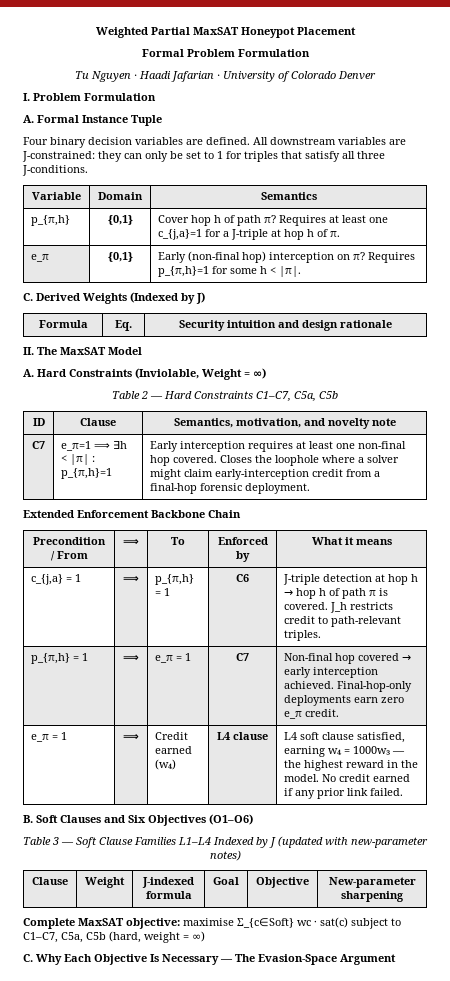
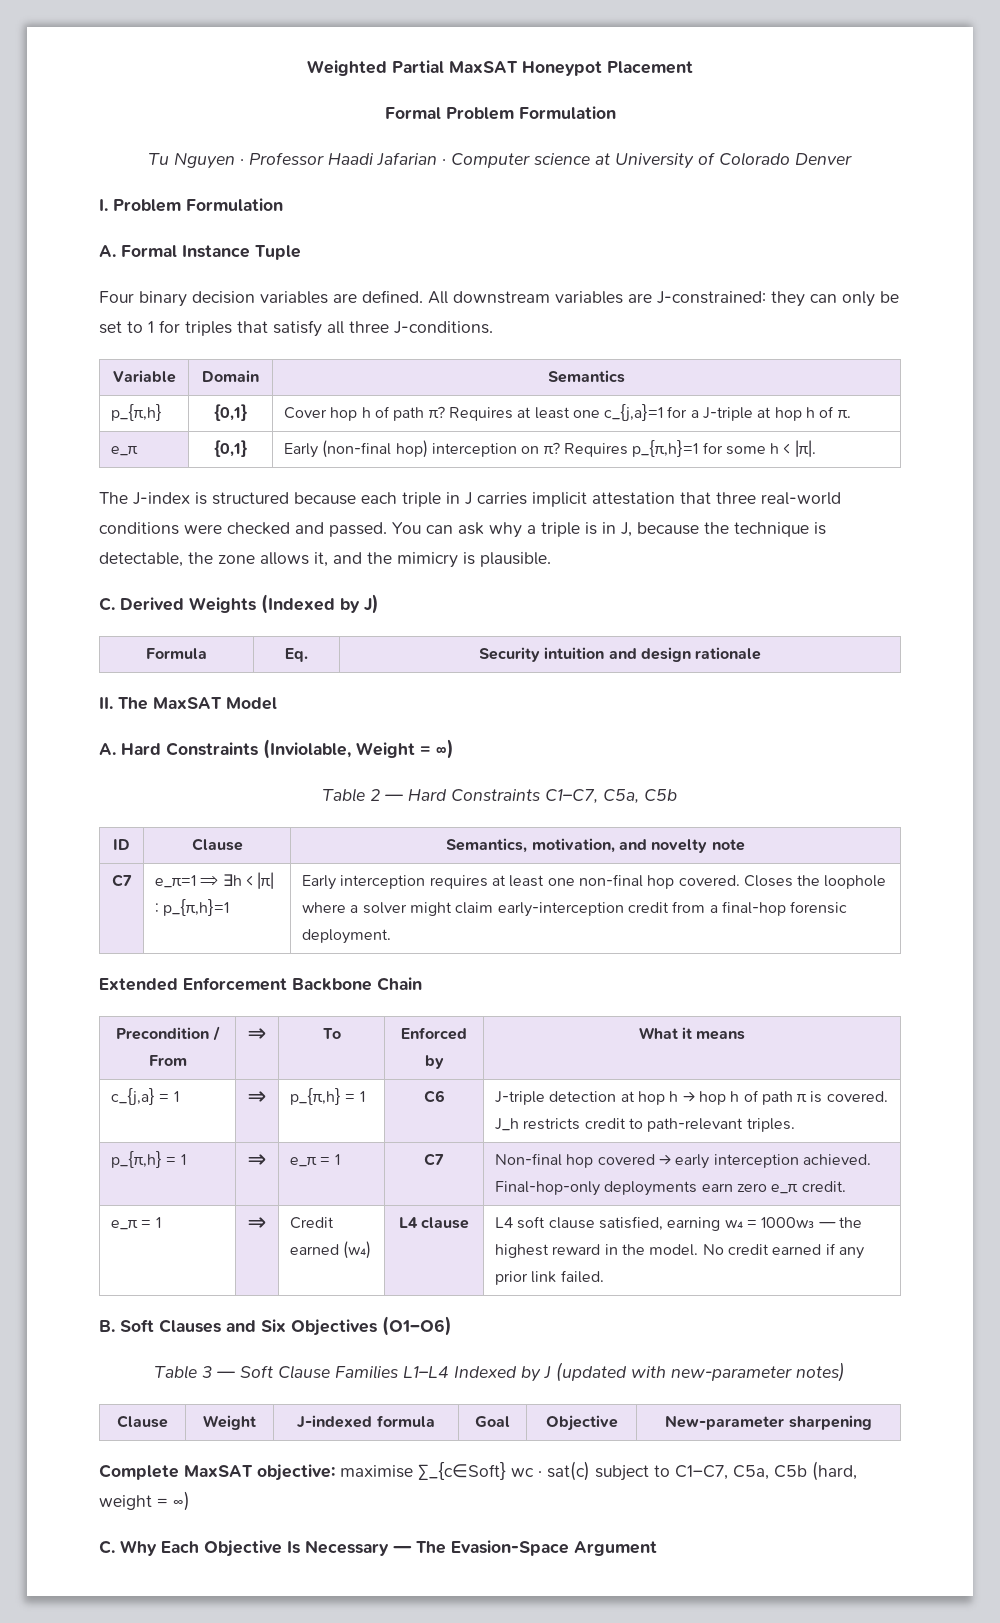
(137, 76) none -> [249,152,324,165] Professor
(220, 76) none -> [451,153,610,168] Computer science at
(302, 271) none -> [99,492,841,507] [99,522,826,538] [99,552,551,568] // The J-index is structured because each triple in J carries implicit attestation that three real-world conditions were checked and passed. You can ask why a triple is in J, because the technique is detectable, the zone allows it, and the mimicry is plausible.

